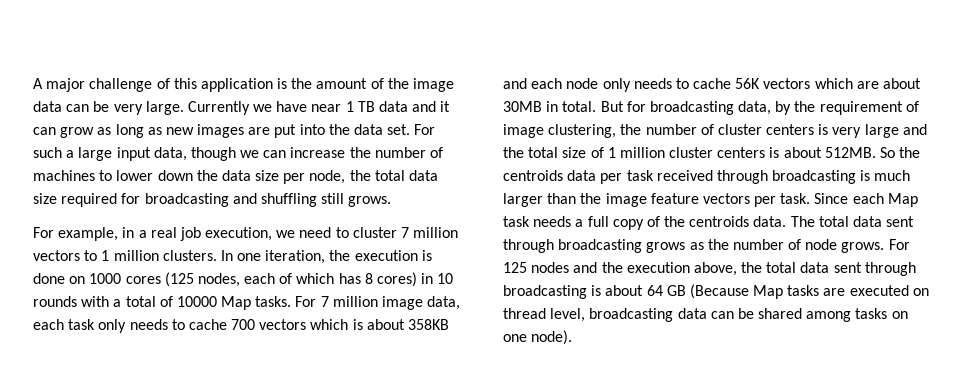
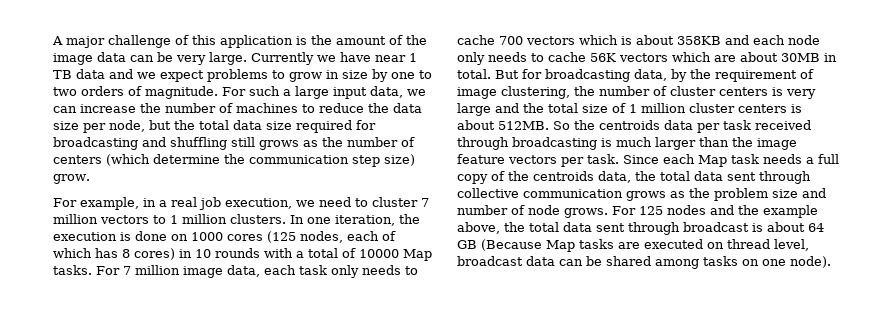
[440,101,451,112] [33,124,411,138] it can grow as long as new images are put into the data set. -> [137,69,432,82] [53,86,218,99] we expect problems to grow in size by one to two orders of magnitude.
[190,147,236,161] though -> (403, 92) none
[116,170,193,181] lower down -> [319,103,364,113] reduce
(346, 177) none -> [149,120,171,130] but
[348,196,392,207] grows. -> [259,137,415,150] [53,154,415,167] [53,174,90,184] grows as the number of centers (which determine the communication step size) grow.
[753,216,915,227] [503,239,729,253] data. The total data sent through broadcasting grows as the -> [598,171,811,184] [457,188,826,201] data, the total data sent through collective communication grows as the problem size and
[626,262,690,273] execution -> [763,205,818,218] example
[503,285,587,299] broadcasting -> [683,222,749,232] broadcast
[589,308,674,322] broadcasting -> [457,256,523,266] broadcast

